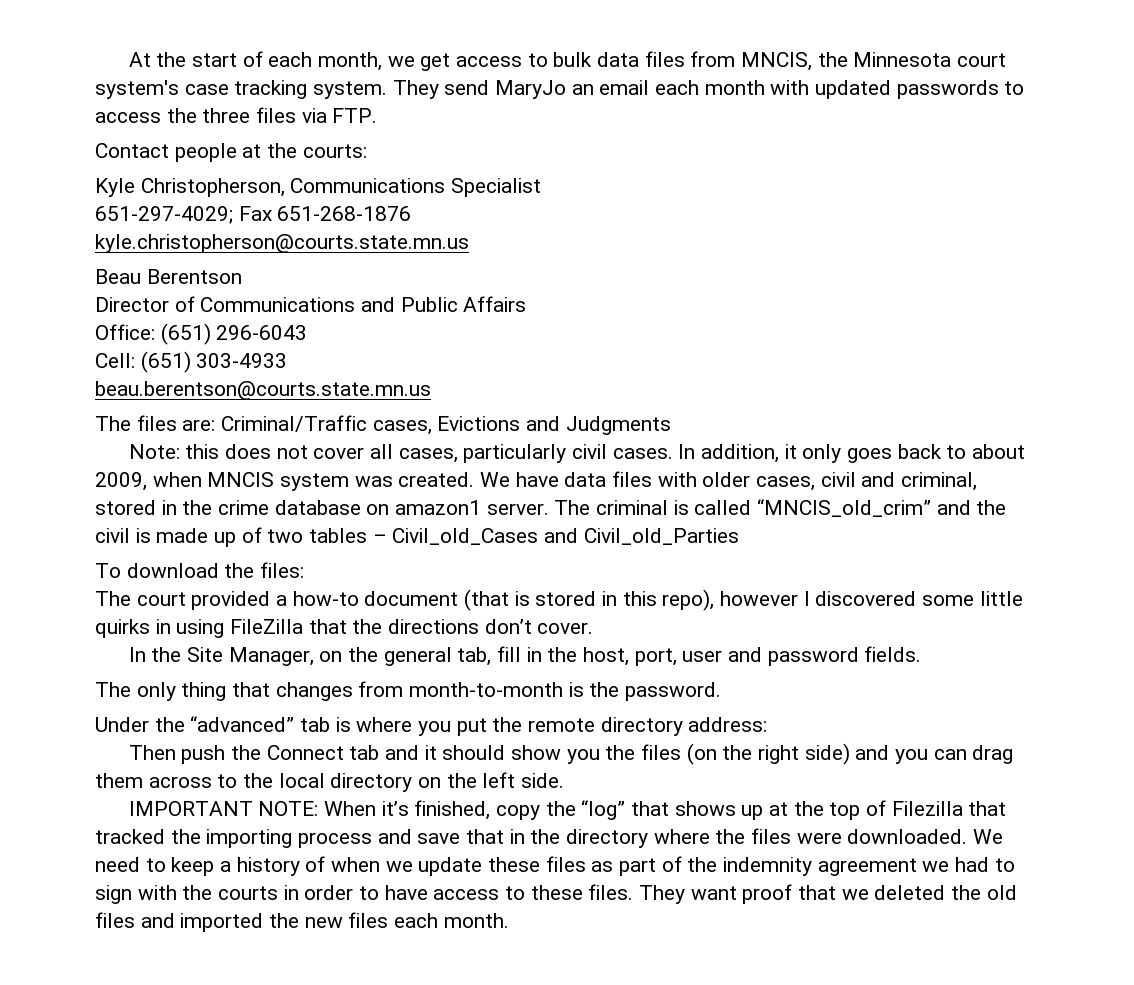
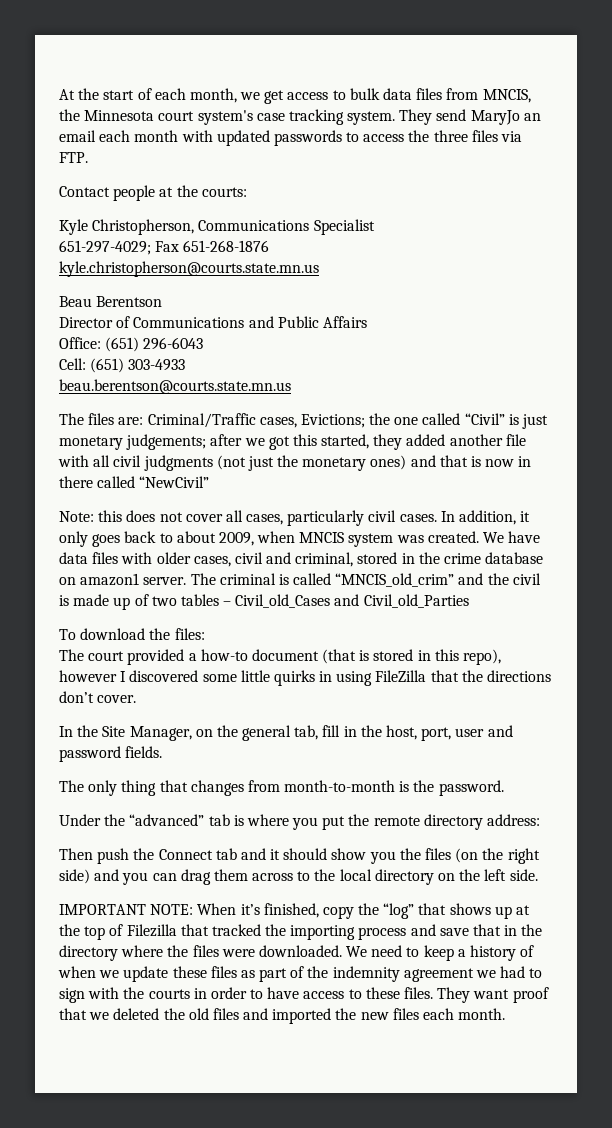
[437,416,671,435] Evictions and Judgments -> [300,413,549,429] [59,434,526,450] [58,455,532,471] [59,476,210,488] Evictions; the one called “Civil” is just monetary judgements; after we got this started, they added another file with all civil judgments (not just the monetary ones) and that is now in there called “NewCivil”

